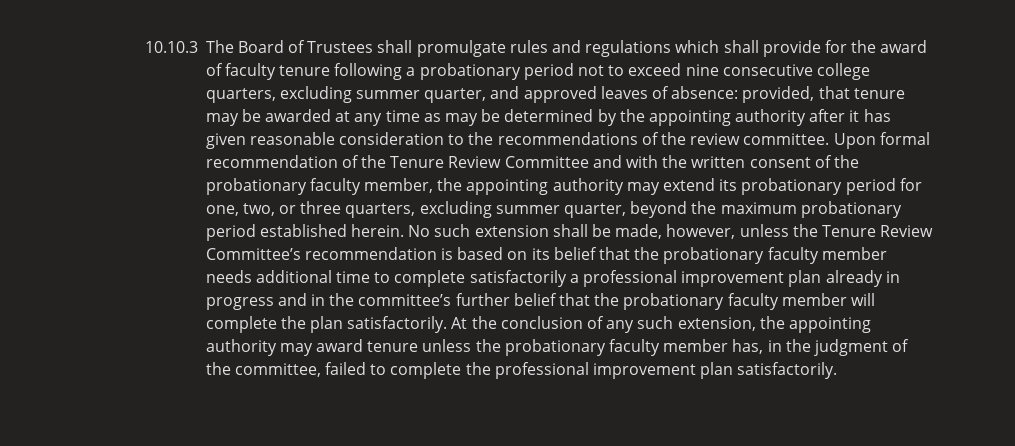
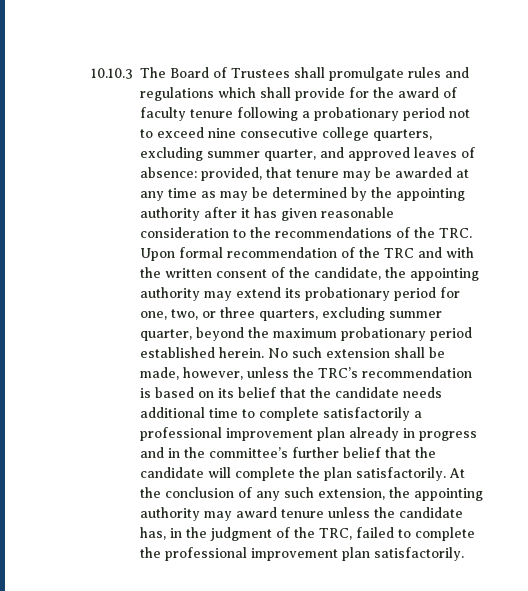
[690,133,830,145] review committee. -> [439,228,473,238] TRC.
[390,156,589,168] Tenure Review Committee -> [384,248,415,258] TRC
[205,178,434,195] probationary faculty member, -> [314,267,382,280] candidate,
[821,225,934,237] [205,248,301,260] Tenure Review Committee’s -> [318,367,359,378] TRC’s
[663,247,887,264] probationary faculty member -> [335,387,400,398] candidate
[623,293,847,310] probationary faculty member -> [140,467,205,478] candidate
[504,339,729,356] probationary faculty member -> [399,507,464,518] candidate
[234,363,321,377] committee, -> [319,528,353,540] TRC,

